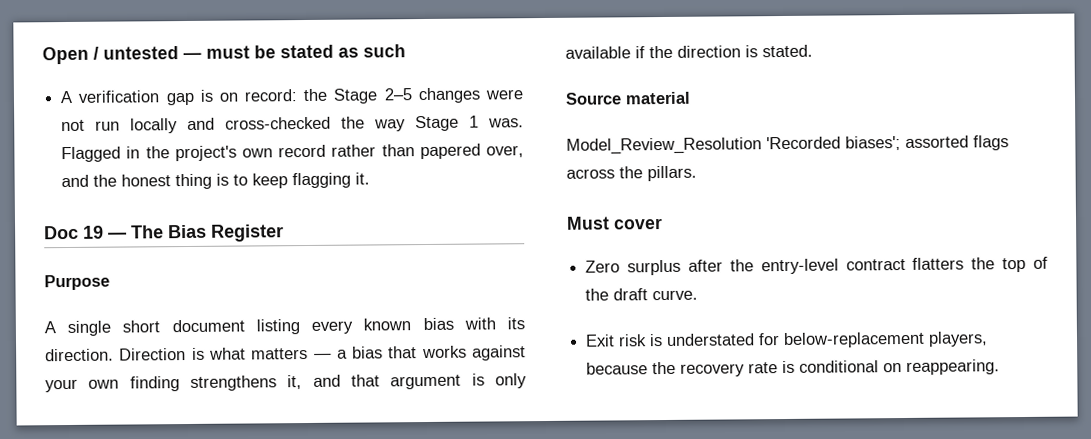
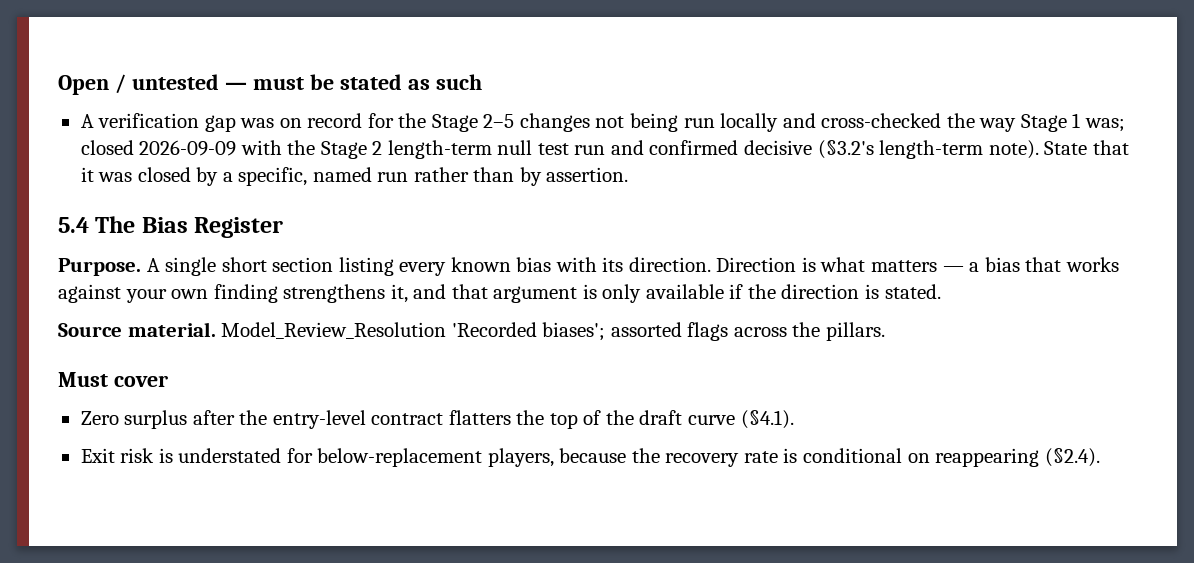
[199,89,298,102] is on record: -> [240,113,394,128] was on record for
[485,89,523,100] [61,119,86,132] were not -> [595,113,678,132] not being
[488,118,525,128] [61,143,525,163] [61,172,371,190] [44,225,127,240] was. Flagged in the project's own record rather than papered over, and the honest thing is to keep flagging it. // Doc 19 — -> [1084,118,1125,132] [80,140,1129,159] [80,167,629,186] [58,217,89,233] was; closed 2026-09-09 with the Stage 2 length-term null test run and confirmed decisive (§3.2's length-term note). State that it was closed by a specific, named run rather than by assertion. // 5.4
[44,274,110,291] Purpose // -> [58,258,141,276] Purpose.
[171,319,245,333] document -> [272,257,334,272] section
[625,91,691,105] material // -> [127,322,216,337] material.
[652,289,699,301] curve. -> [687,410,794,429] curve (§4.1).
[906,359,1001,375] reappearing. -> [935,448,1100,467] reappearing (§2.4).

